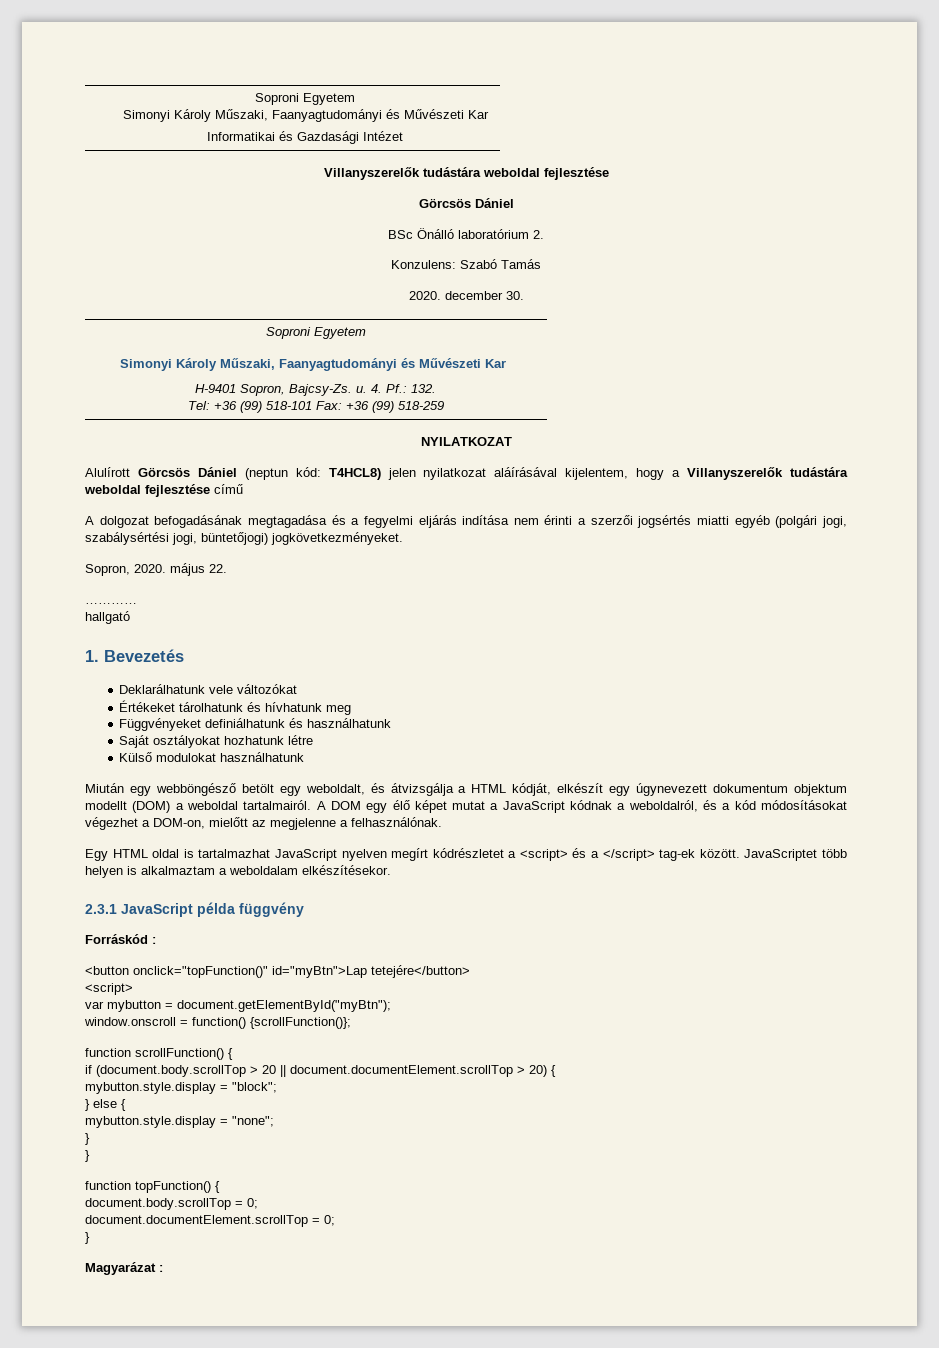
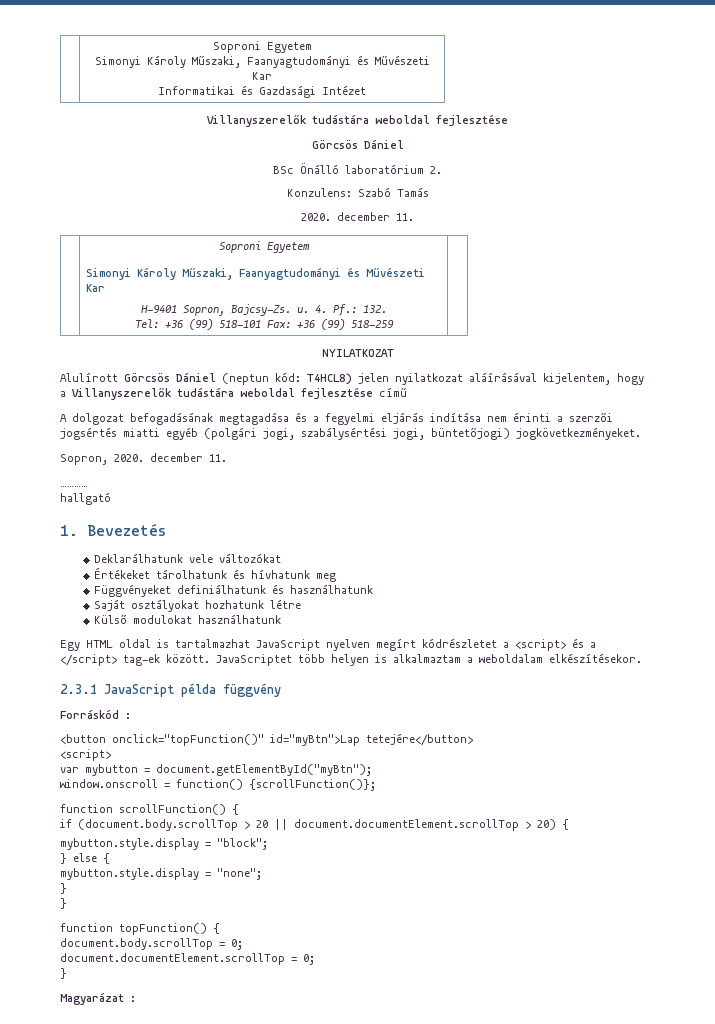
[505,291,524,300] 30. -> [396,213,414,221] 11.
[170,563,227,576] május 22. -> [150,453,227,462] december 11.
[85,783,847,796] [85,800,847,813] [85,817,442,830] // Miután egy webböngésző betölt egy weboldalt, és átvizsgálja a HTML kódját, elkészít egy úgynevezett dokumentum objektum modellt (DOM) a weboldal tartalmairól. A DOM egy élő képet mutat a JavaScript kódnak a weboldalról, és a kód módosításokat végezhet a DOM-on, mielőtt az megjelenne a felhasználónak. -> (282, 619) none

